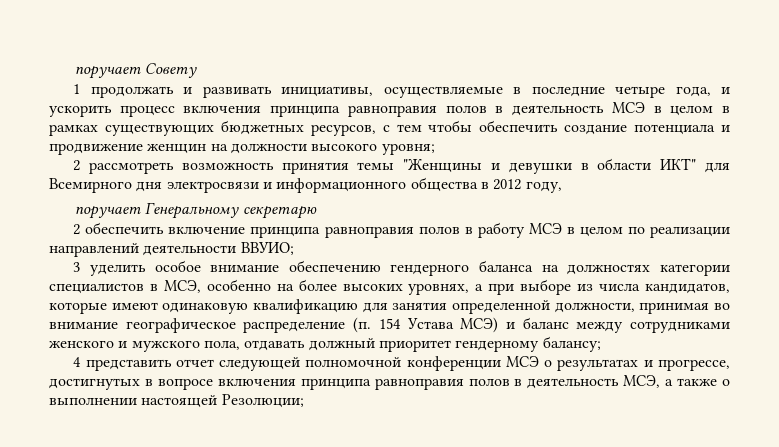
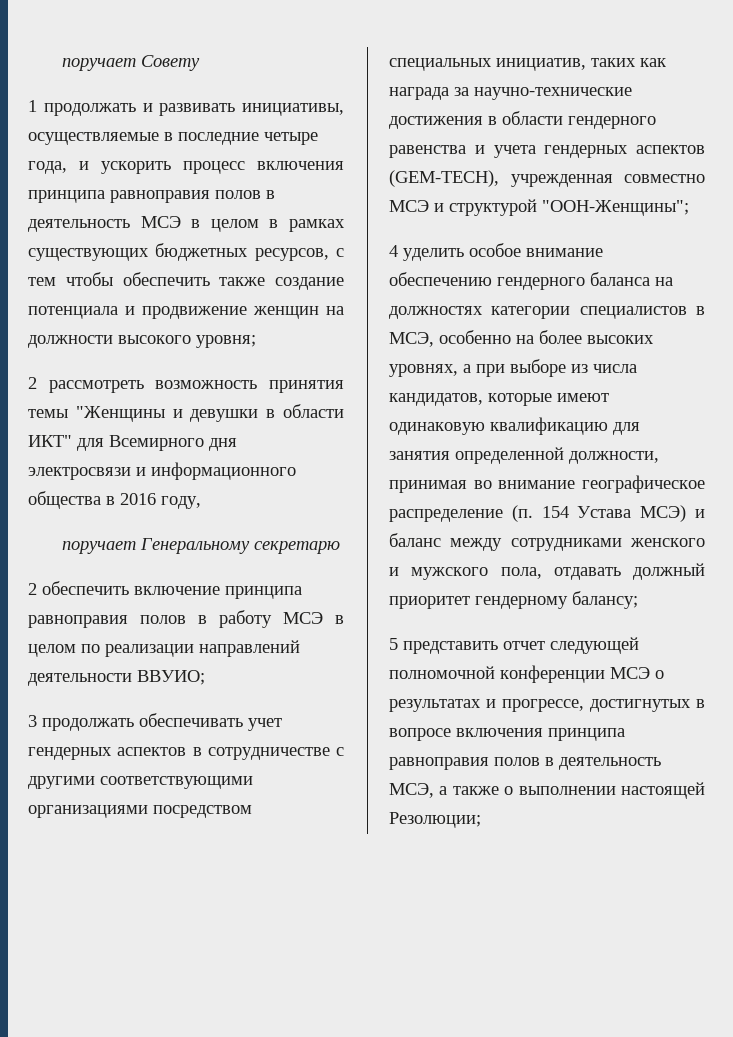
(559, 126) none -> [219,277,266,286] также
[493,179,522,190] 2012 -> [120,493,156,505] 2016
(81, 267) none -> [42,713,282,731] [28,747,344,760] [28,776,253,789] [28,805,252,818] [389,58,666,71] [389,87,632,100] [389,111,656,129] [389,145,705,158] [389,170,705,187] [389,199,689,216] [389,245,398,257] продолжать обеспечивать учет гендерных аспектов в сотрудничестве с другими соответствующими организациями посредством специальных инициатив, таких как награда за научно-технические достижения в области гендерного равенства и учета гендерных аспектов (GEM-TECH), учрежденная совместно МСЭ и структурой "ООН-Женщины"; // 4
[73,357,82,367] 4 -> [389,638,398,650] 5

